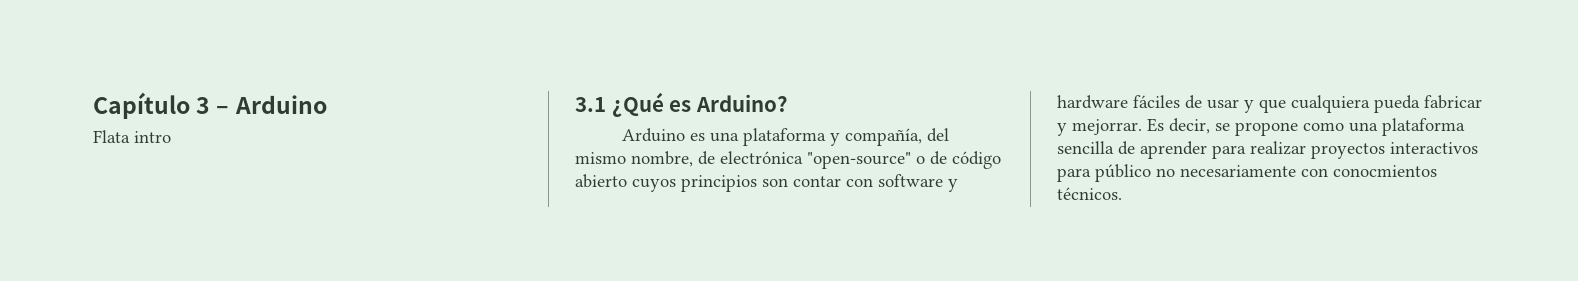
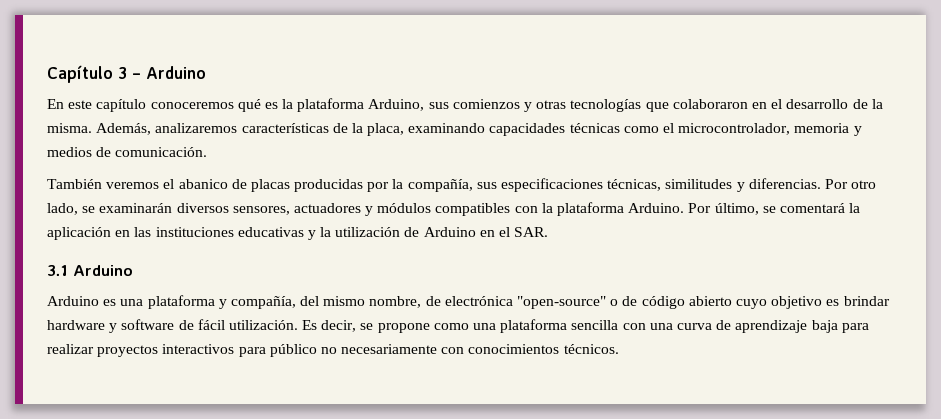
[93,130,171,143] [575,92,788,117] Flata intro // 3.1 ¿Qué es Arduino? -> [47,98,883,112] [47,123,862,136] [47,147,208,157] [47,178,877,192] [47,202,861,216] [47,227,549,240] [47,265,133,276] En este capítulo conoceremos qué es la plataforma Arduino, sus comienzos y otras tecnologías que colaboraron en el desarrollo de la misma. Además, analizaremos características de la placa, examinando capacidades técnicas como el microcontrolador, memoria y medios de comunicación. // También veremos el abanico de placas producidas por la compañía, sus especificaciones técnicas, similitudes y diferencias. Por otro lado, se examinarán diversos sensores, actuadores y módulos compatibles con la plataforma Arduino. Por último, se comentará la aplicación en las instituciones educativas y la utilización de Arduino en el SAR. // 3.1 Arduino
[632,174,958,192] [1057,95,1482,113] [1057,119,1142,136] cuyos principios son contar con software y hardware fáciles de usar y que cualquiera pueda fabricar y mejorrar. -> [735,296,890,309] [47,319,298,333] cuyo objetivo es brindar hardware y software de fácil utilización.
[1118,141,1207,159] de aprender -> [622,320,838,333] con una curva de aprendizaje baja
[1333,165,1437,177] conocmientos -> [468,344,560,354] conocimientos

